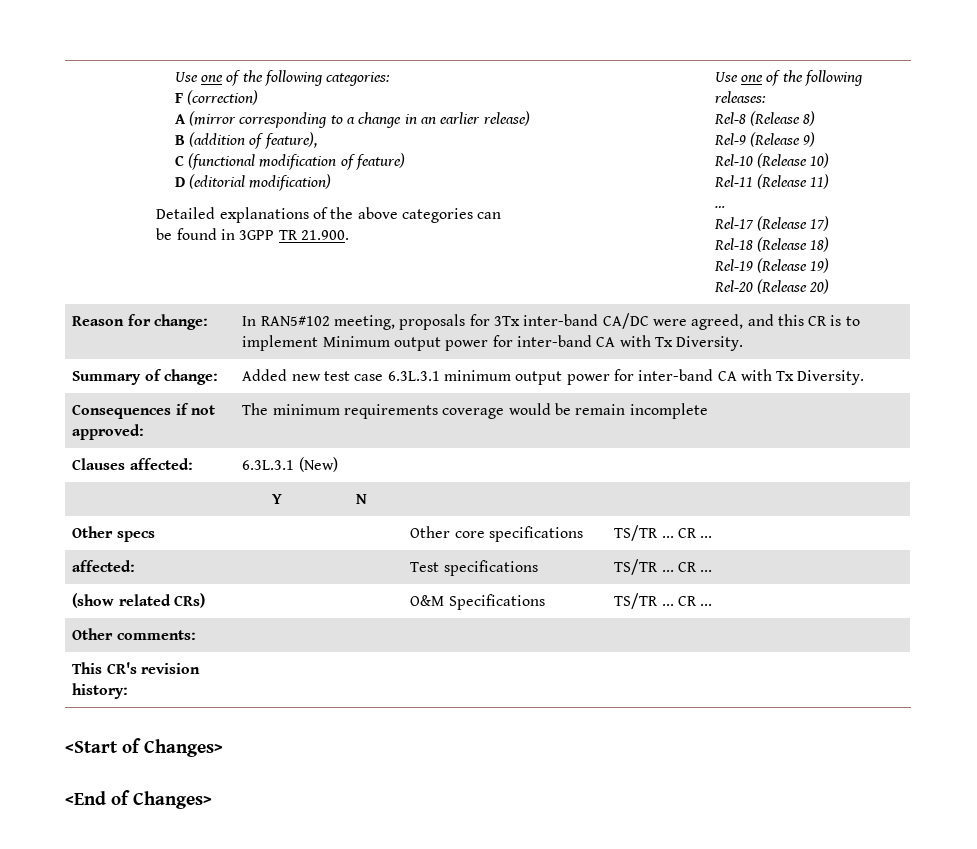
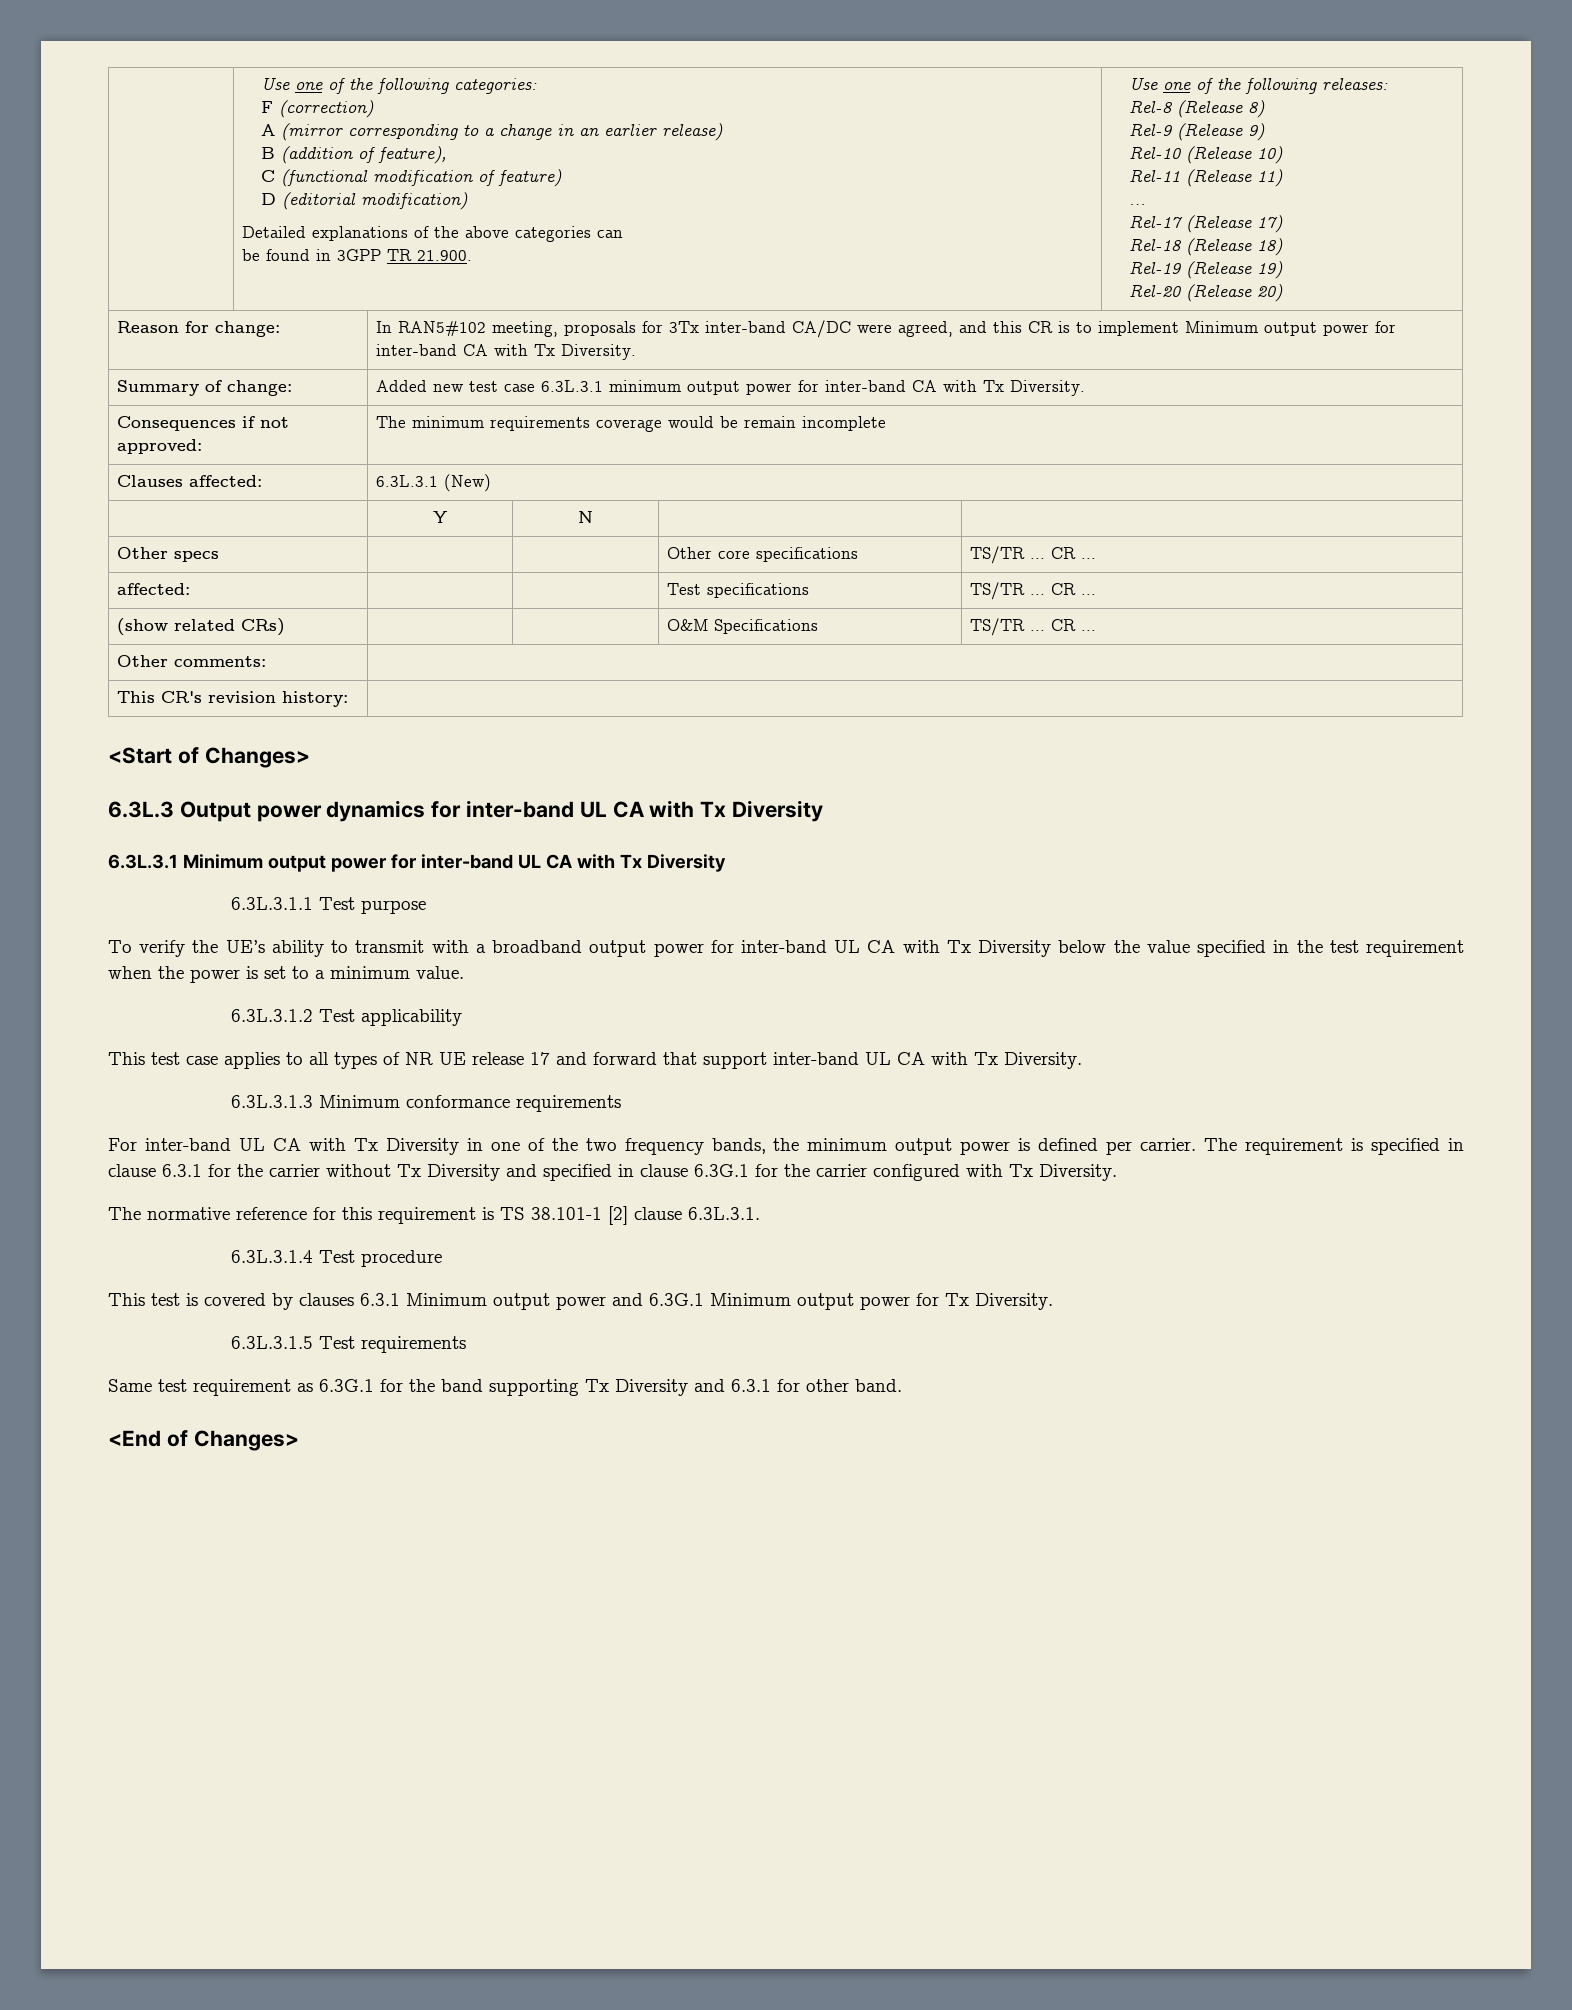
(224, 748) none -> [108,800,824,822] [108,854,726,872] [230,897,426,914] [108,940,1465,957] [108,966,464,983] [230,1009,462,1026] [108,1052,1082,1069] [230,1095,621,1112] [108,1138,1465,1155] [108,1164,1117,1181] [108,1206,760,1225] [230,1250,442,1267] [108,1293,1053,1310] [230,1336,466,1353] [108,1379,902,1396] // 6.3L.3 Output power dynamics for inter-band UL CA with Tx Diversity // 6.3L.3.1 Minimum output power for inter-band UL CA with Tx Diversity // 6.3L.3.1.1 Test purpose // To verify the UE’s ability to transmit with a broadband output power for inter-band UL CA with Tx Diversity below the value specified in the test requirement when the power is set to a minimum value. // 6.3L.3.1.2 Test applicability // This test case applies to all types of NR UE release 17 and forward that support inter-band UL CA with Tx Diversity. // 6.3L.3.1.3 Minimum conformance requirements // For inter-band UL CA with Tx Diversity in one of the two frequency bands, the minimum output power is defined per carrier. The requirement is specified in clause 6.3.1 for the carrier without Tx Diversity and specified in clause 6.3G.1 for the carrier configured with Tx Diversity. // The normative reference for this requirement is TS 38.101-1 [2] clause 6.3L.3.1. // 6.3L.3.1.4 Test procedure // This test is covered by clauses 6.3.1 Minimum output power and 6.3G.1 Minimum output power for Tx Diversity. // 6.3L.3.1.5 Test requirements // Same test requirement as 6.3G.1 for the band supporting Tx Diversity and 6.3.1 for other band.

